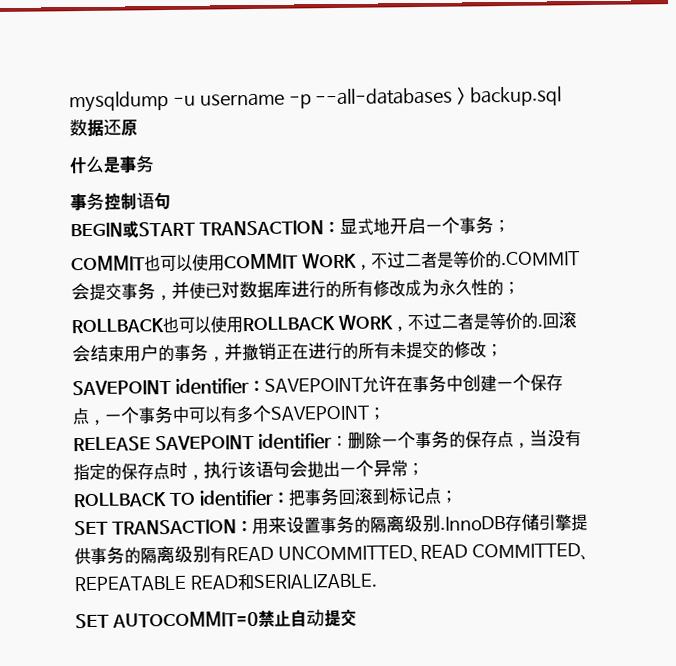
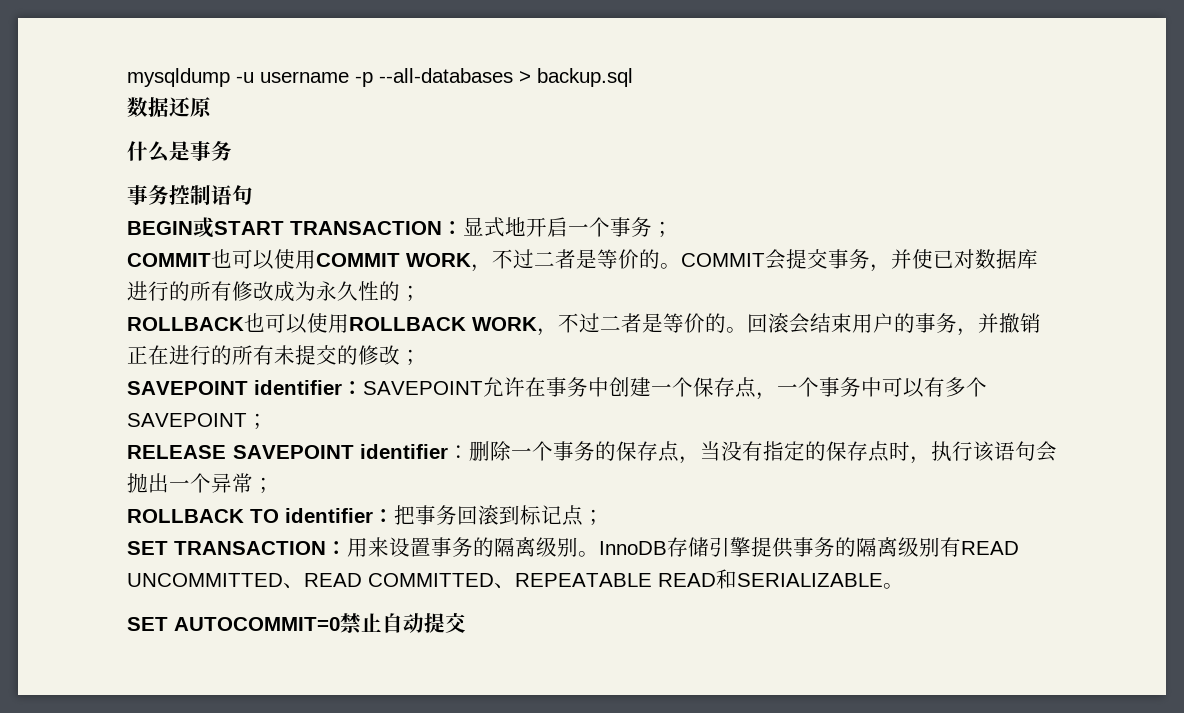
[500,251,580,267] .COMMIT -> [660,253,765,269] 。COMMIT
[536,324,543,327] . -> [726,327,747,333] 。
[439,516,506,531] .InnoDB -> [578,541,667,557] 。InnoDB
[252,573,378,590] SERIALIZABLE. -> [737,573,904,589] SERIALIZABLE。

